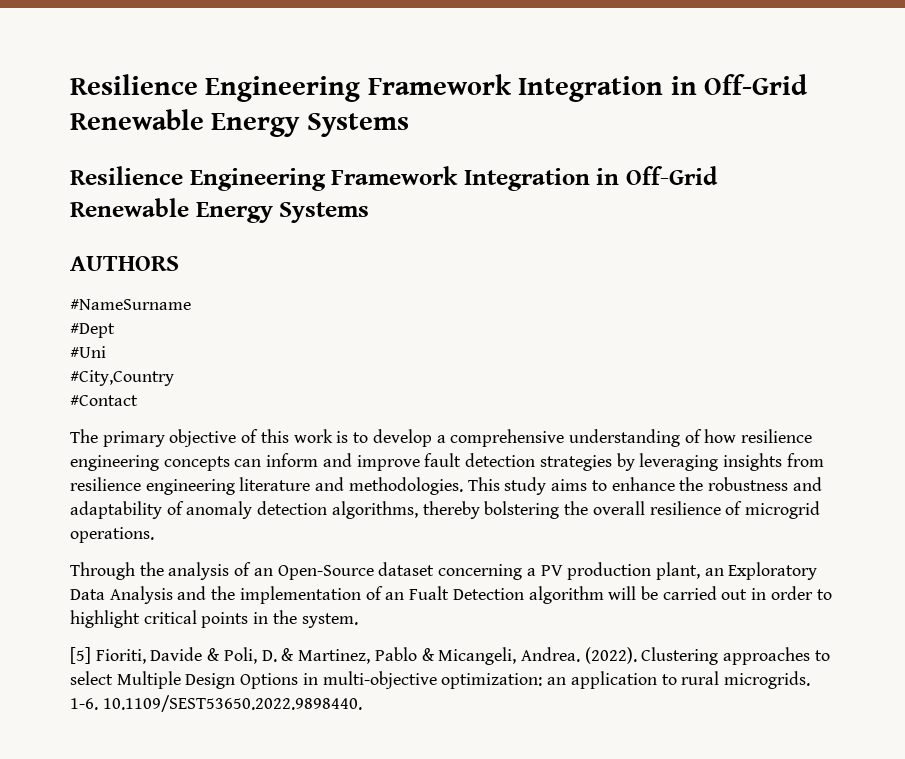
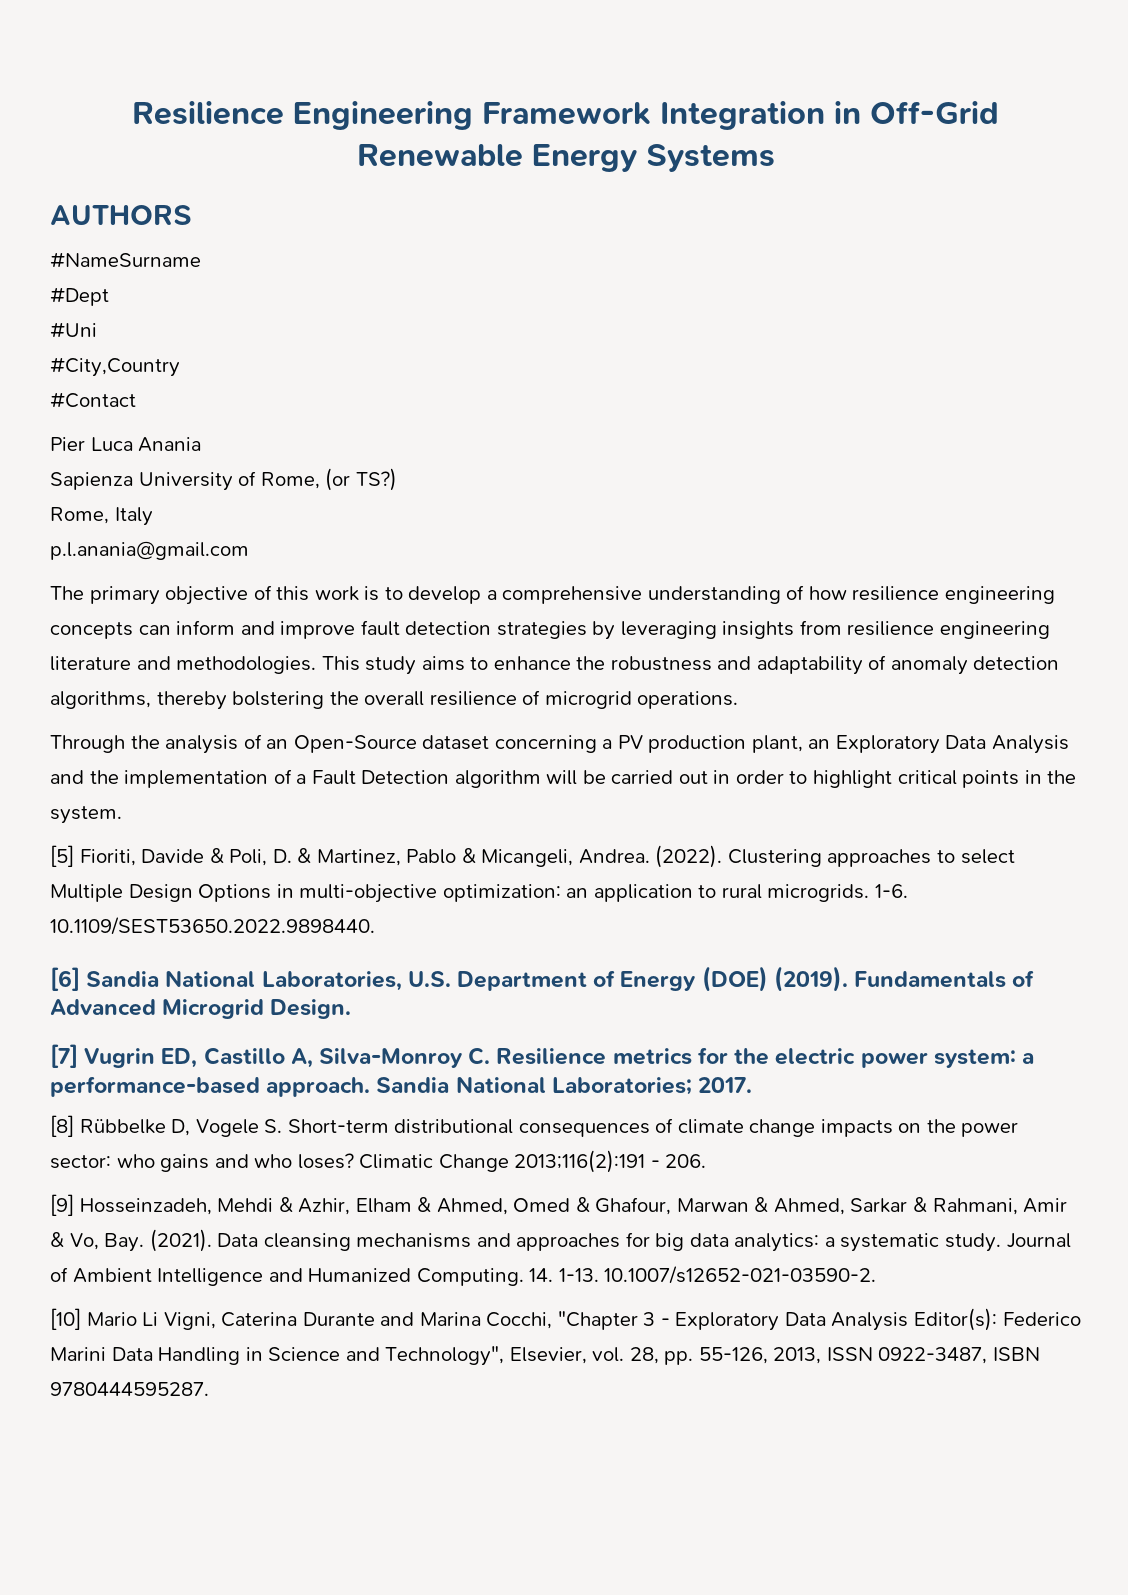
[70,74,809,102] [70,109,409,137] [70,166,719,191] [70,198,370,223] Resilience Engineering Framework Integration in Off-Grid Renewable Energy Systems // Resilience Engineering Framework Integration in Off-Grid Renewable Energy Systems -> [132,101,999,130] [356,144,775,172] Resilience Engineering Framework Integration in Off-Grid Renewable Energy Systems
(138, 400) none -> [50,437,202,452] [50,468,397,491] [50,507,153,526] [50,541,249,560] // Pier Luca Anania // Sapienza University of Rome, (or TS?) // Rome, Italy // p.l.anania@gmail.com
[385,586,450,600] an Fualt -> [296,770,356,785] a Fault
(362, 703) none -> [50,966,1035,992] [50,999,352,1019] [50,1044,1034,1068] [50,1076,753,1097] [50,1115,1019,1137] [50,1150,707,1173] [50,1194,1068,1216] [50,1229,1071,1252] [50,1266,877,1286] [50,1308,1081,1331] [50,1346,1041,1366] [50,1382,209,1396] // [6] Sandia National Laboratories, U.S. Department of Energy (DOE) (2019). Fundamentals of Advanced Microgrid Design. // [7] Vugrin ED, Castillo A, Silva-Monroy C. Resilience metrics for the electric power system: a performance-based approach. Sandia National Laboratories; 2017. // [8] Rübbelke D, Vogele S. Short-term distributional consequences of climate change impacts on the power sector: who gains and who loses? Climatic Change 2013;116(2):191 - 206. // [9] Hosseinzadeh, Mehdi & Azhir, Elham & Ahmed, Omed & Ghafour, Marwan & Ahmed, Sarkar & Rahmani, Amir & Vo, Bay. (2021). Data cleansing mechanisms and approaches for big data analytics: a systematic study. Journal of Ambient Intelligence and Humanized Computing. 14. 1-13. 10.1007/s12652-021-03590-2. // [10] Mario Li Vigni, Caterina Durante and Marina Cocchi, "Chapter 3 - Exploratory Data Analysis Editor(s): Federico Marini Data Handling in Science and Technology", Elsevier, vol. 28, pp. 55-126, 2013, ISSN 0922-3487, ISBN 9780444595287.

